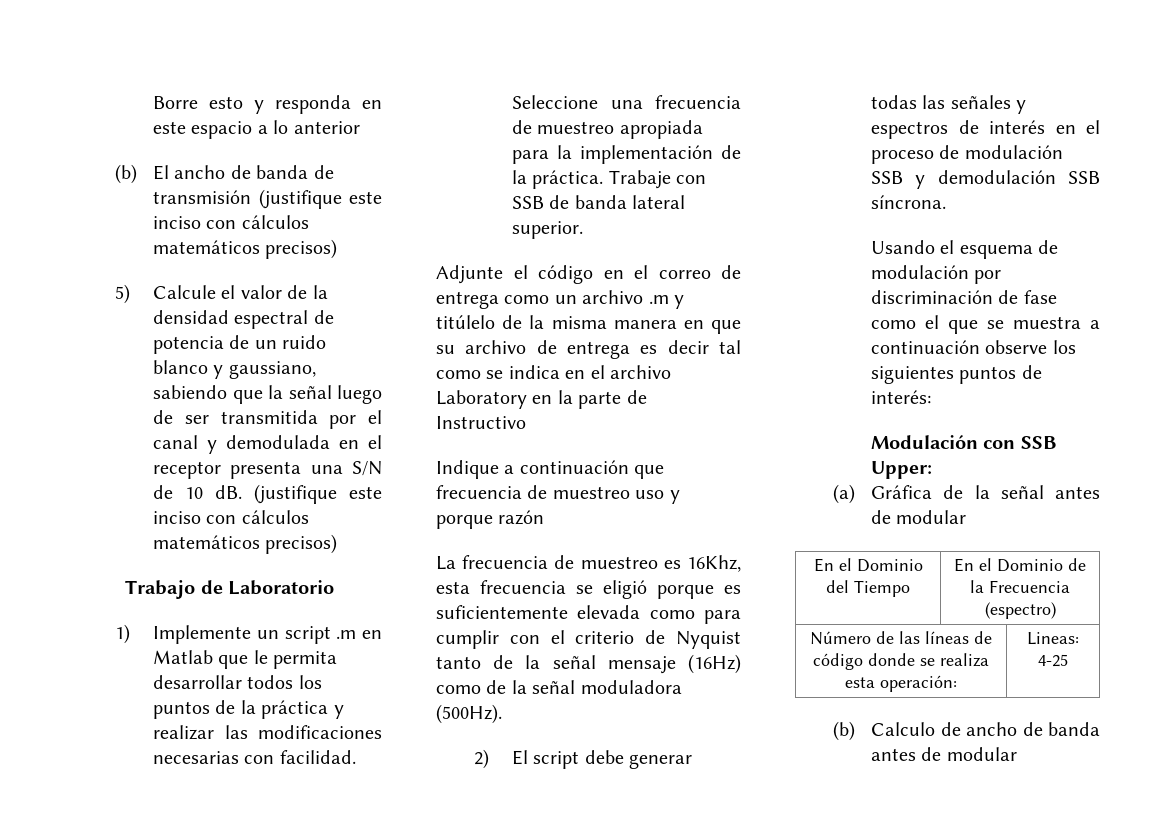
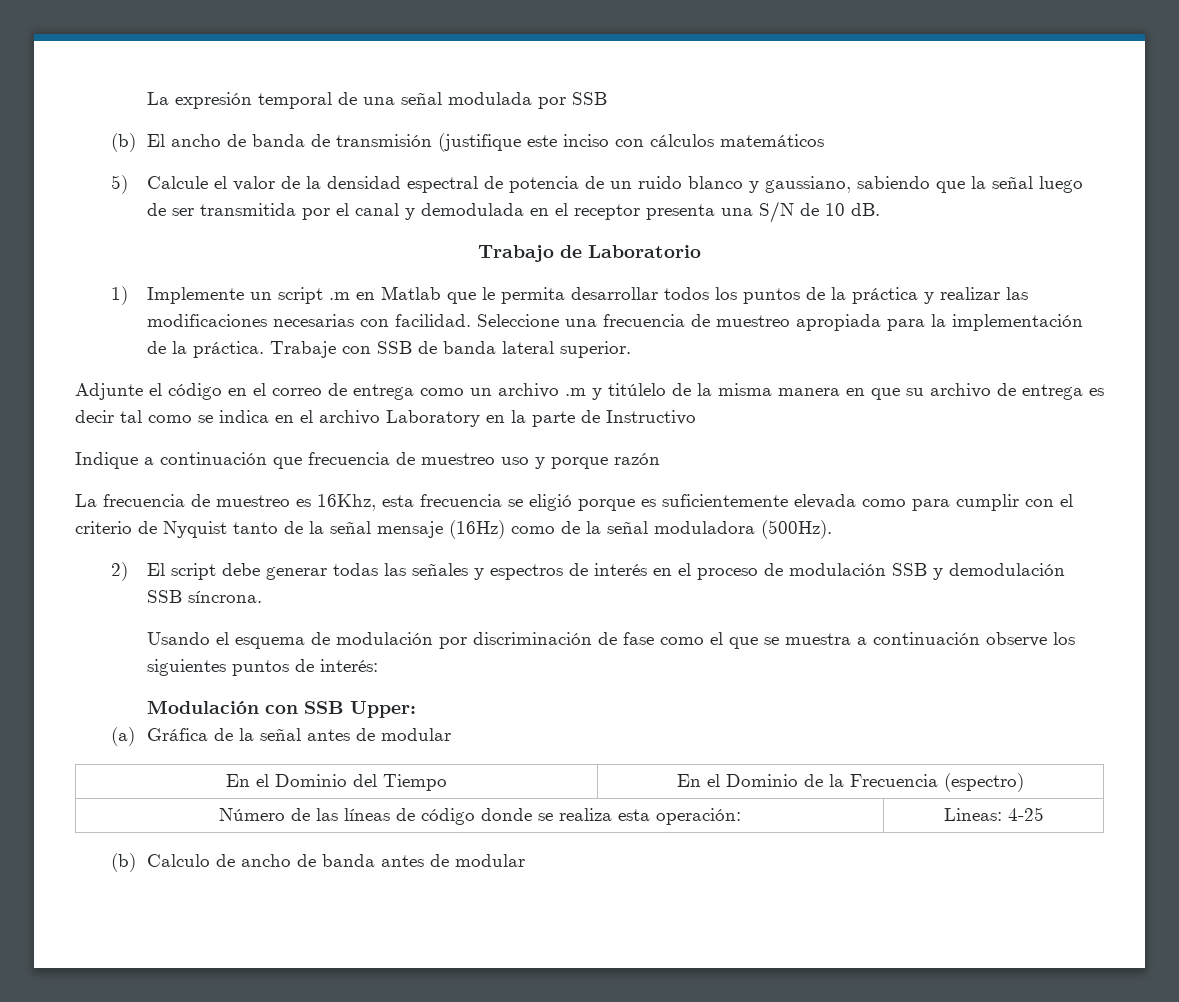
[153,95,382,114] [153,120,360,139] Borre esto y responda en este espacio a lo anterior -> [147,92,608,109] La expresión temporal de una señal modulada por SSB
[265,239,338,259] precisos) -> (825, 140) none
[254,484,382,504] [153,510,309,524] [153,534,338,554] (justifique este inciso con cálculos matemáticos precisos) -> (881, 209) none

